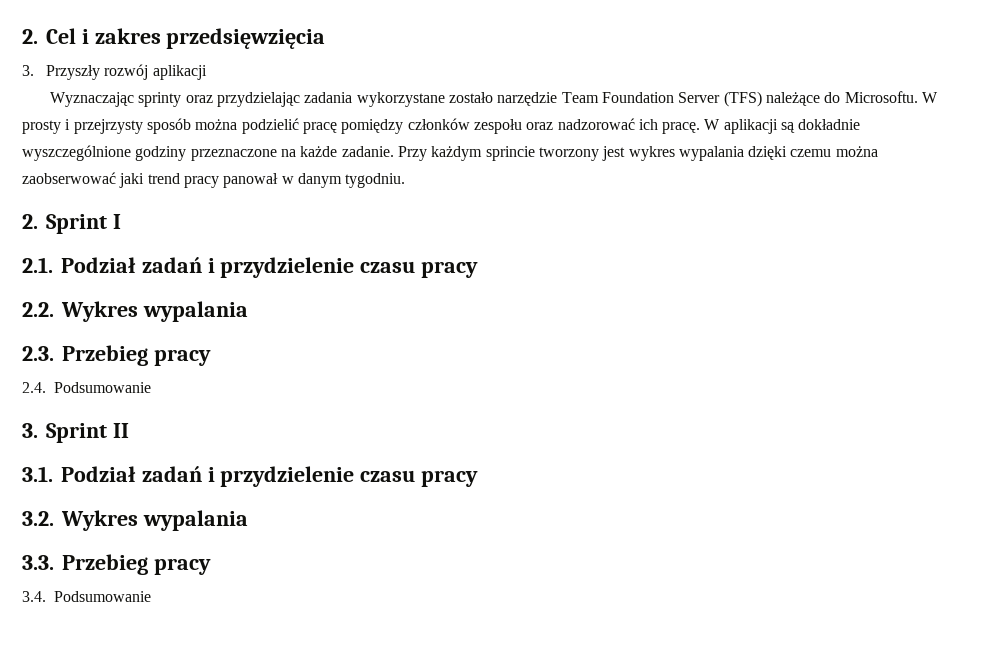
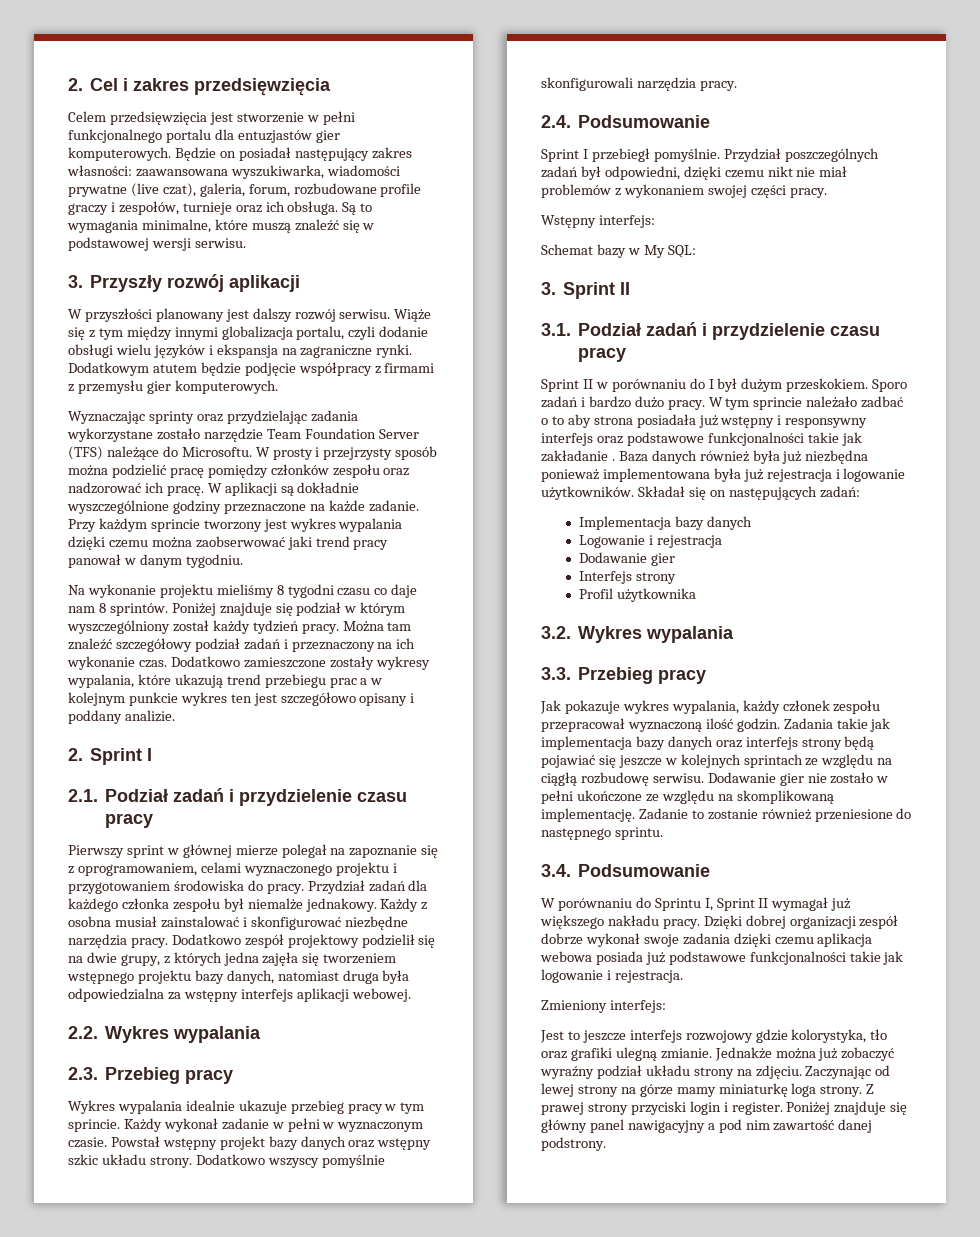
[22,64,207,80] 3. Przyszły rozwój aplikacji -> [68,111,355,125] [68,129,340,143] [68,147,412,161] [67,165,400,179] [68,183,422,197] [68,201,373,215] [67,219,375,233] [68,237,246,251] [68,274,301,292] [68,308,432,322] [68,326,429,340] [68,344,413,358] [68,362,435,376] [68,380,278,394] Celem przedsięwzięcia jest stworzenie w pełni funkcjonalnego portalu dla entuzjastów gier komputerowych. Będzie on posiadał następujący zakres własności: zaawansowana wyszukiwarka, wiadomości prywatne (live czat), galeria, forum, rozbudowane profile graczy i zespołów, turnieje oraz ich obsługa. Są to wymagania minimalne, które muszą znaleźć się w podstawowej wersji serwisu. // 3. Przyszły rozwój aplikacji // W przyszłości planowany jest dalszy rozwój serwisu. Wiąże się z tym między innymi globalizacja portalu, czyli dodanie obsługi wielu języków i ekspansja na zagraniczne rynki. Dodatkowym atutem będzie podjęcie współpracy z firmami z przemysłu gier komputerowych.
(406, 180) none -> [68,584,418,598] [68,602,406,616] [67,620,412,634] [68,638,416,652] [67,656,430,670] [67,674,383,688] [68,692,415,706] [68,710,175,724] // Na wykonanie projektu mieliśmy 8 tygodni czasu co daje nam 8 sprintów. Poniżej znajduje się podział w którym wyszczególniony został każdy tydzień pracy. Można tam znaleźć szczegółowy podział zadań i przeznaczony na ich wykonanie czas. Dodatkowo zamieszczone zostały wykresy wypalania, które ukazują trend przebiegu prac a w kolejnym punkcie wykres ten jest szczegółowo opisany i poddany analizie.
(479, 269) none -> [68,844,439,858] [68,862,397,876] [68,880,428,894] [68,898,428,912] [68,916,408,930] [68,934,436,948] [68,952,397,966] [67,970,410,984] [68,988,411,1002] // Pierwszy sprint w głównej mierze polegał na zapoznanie się z oprogramowaniem, celami wyznaczonego projektu i przygotowaniem środowiska do pracy. Przydział zadań dla każdego członka zespołu był niemalże jednakowy. Każdy z osobna musiał zainstalować i skonfigurować niezbędne narzędzia pracy. Dodatkowo zespół projektowy podzielił się na dwie grupy, z których jedna zajęła się tworzeniem wstępnego projektu bazy danych, natomiast druga była odpowiedzialna za wstępny interfejs aplikacji webowej.
[22,382,151,393] 2.4. Podsumowanie -> [68,1100,425,1114] [68,1118,424,1132] [68,1136,432,1150] [68,1154,385,1168] [541,77,737,91] [541,115,711,128] [541,148,879,162] [541,166,848,180] [541,184,827,198] [541,215,655,228] [541,244,696,258] Wykres wypalania idealnie ukazuje przebieg pracy w tym sprincie. Każdy wykonał zadanie w pełni w wyznaczonym czasie. Powstał wstępny projekt bazy danych oraz wstępny szkic układu strony. Dodatkowo wszyscy pomyślnie skonfigurowali narzędzia pracy. // 2.4. Podsumowanie // Sprint I przebiegł pomyślnie. Przydział poszczególnych zadań był odpowiedni, dzięki czemu nikt nie miał problemów z wykonaniem swojej części pracy. // Wstępny interfejs: // Schemat bazy w My SQL:
(479, 478) none -> [541,378,908,392] [541,396,904,410] [541,414,868,428] [541,432,862,446] [541,450,869,464] [541,468,906,482] [541,486,860,500] [578,516,752,530] [578,535,722,548] [578,552,675,566] [578,571,676,584] [578,588,696,602] // Sprint II w porównaniu do I był dużym przeskokiem. Sporo zadań i bardzo dużo pracy. W tym sprincie należało zadbać o to aby strona posiadała już wstępny i responsywny interfejs oraz podstawowe funkcjonalności takie jak zakładanie . Baza danych również była już niezbędna ponieważ implementowana była już rejestracja i logowanie użytkowników. Składał się on następujących zadań: // Implementacja bazy danych // Logowanie i rejestracja // Dodawanie gier // Interfejs strony // Profil użytkownika
[22,591,151,602] 3.4. Podsumowanie -> [540,700,881,714] [541,718,891,732] [541,736,875,750] [541,754,893,768] [541,772,889,786] [541,790,834,804] [541,808,912,822] [541,827,663,840] [541,864,711,877] [541,897,851,911] [540,915,899,929] [541,933,873,947] [540,951,904,965] [541,969,683,983] [541,1000,666,1013] [540,1029,888,1043] [541,1047,895,1061] [540,1065,891,1079] [541,1083,875,1097] [541,1101,908,1115] [541,1119,873,1133] [541,1137,606,1151] Jak pokazuje wykres wypalania, każdy członek zespołu przepracował wyznaczoną ilość godzin. Zadania takie jak implementacja bazy danych oraz interfejs strony będą pojawiać się jeszcze w kolejnych sprintach ze względu na ciągłą rozbudowę serwisu. Dodawanie gier nie zostało w pełni ukończone ze względu na skomplikowaną implementację. Zadanie to zostanie również przeniesione do następnego sprintu. // 3.4. Podsumowanie // W porównaniu do Sprintu I, Sprint II wymagał już większego nakładu pracy. Dzięki dobrej organizacji zespół dobrze wykonał swoje zadania dzięki czemu aplikacja webowa posiada już podstawowe funkcjonalności takie jak logowanie i rejestracja. // Zmieniony interfejs: // Jest to jeszcze interfejs rozwojowy gdzie kolorystyka, tło oraz grafiki ulegną zmianie. Jednakże można już zobaczyć wyraźny podział układu strony na zdjęciu. Zaczynając od lewej strony na górze mamy miniaturkę loga strony. Z prawej strony przyciski login i register. Poniżej znajduje się główny panel nawigacyjny a pod nim zawartość danej podstrony.

